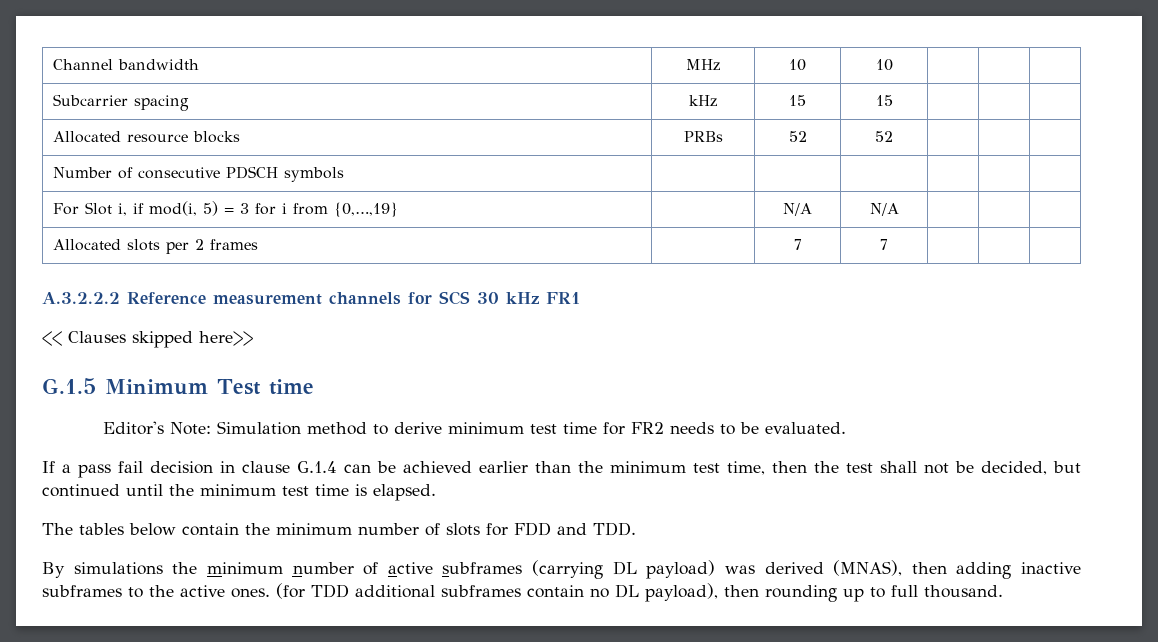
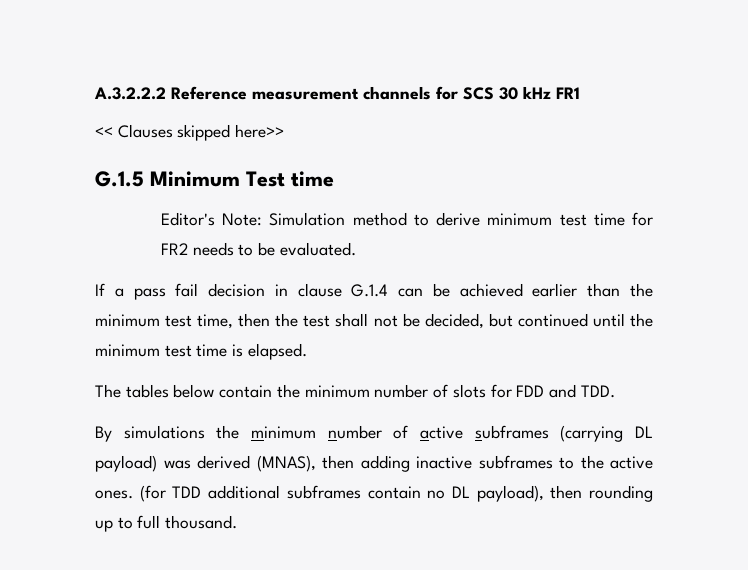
[52,59,199,70] [686,59,720,71] [789,59,806,71] [875,59,893,71] [52,94,189,111] [689,95,717,107] [789,95,806,106] [875,95,893,106] [52,131,240,143] [683,131,723,142] [788,131,807,142] [875,131,893,142] [52,166,344,182] [52,201,398,217] [783,203,812,216] [869,203,899,216] [52,239,258,254] [793,239,802,250] [880,239,888,250] Channel bandwidth | MHz | 10 | 10 | | | // Subcarrier spacing | kHz | 15 | 15 | | | // Allocated resource blocks | PRBs | 52 | 52 | | | // Number of consecutive PDSCH symbols | | | | | | // For Slot i, if mod(i, 5) = 3 for i from {0,…,19} | | N/A | N/A | | | // Allocated slots per 2 frames | | 7 | 7 | | | // -> (94, 93) none

